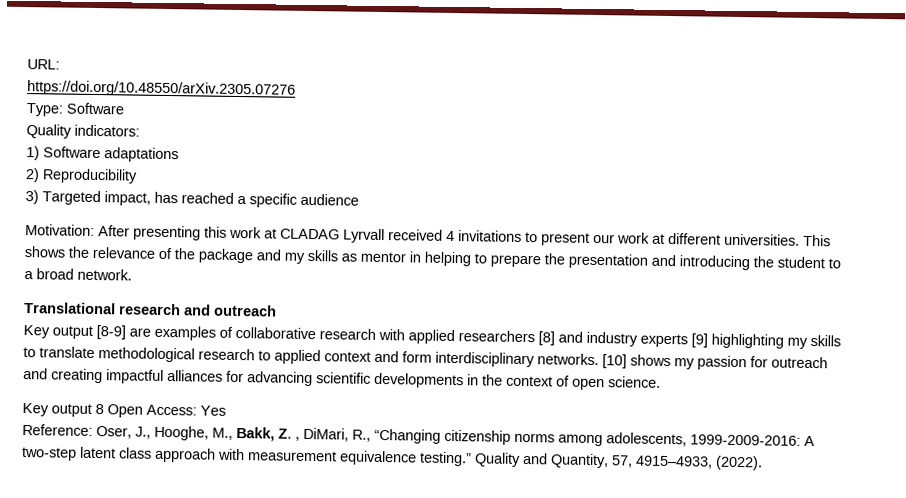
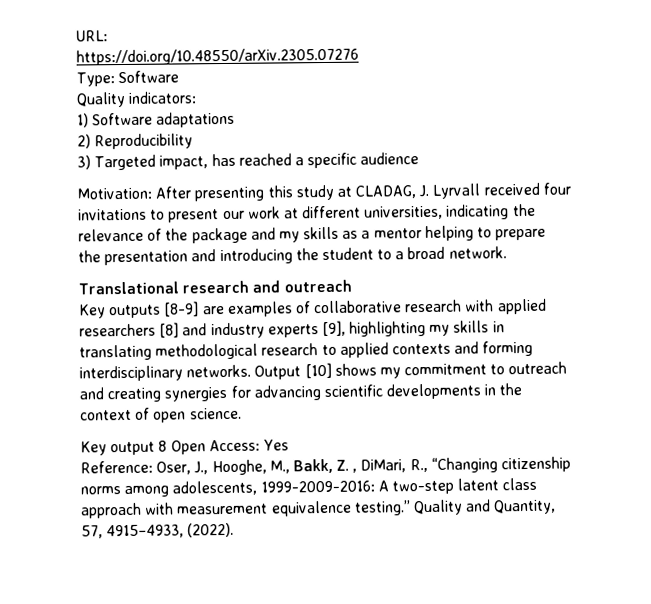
[229,226,340,240] work at CLADAG -> [295,184,430,201] study at CLADAG, J.
[446,230,455,242] 4 -> [542,182,571,195] four
[724,233,831,247] [24,246,65,258] universities. This shows -> [364,204,510,220] universities, indicating
[360,251,421,263] mentor in -> [361,228,422,239] a mentor
[52,325,93,339] output -> [109,304,162,319] outputs
[691,333,708,348] [9] -> [321,320,346,337] [9],
[23,346,95,359] to translate -> [492,321,505,333] [79,344,152,361] in translating
[324,350,432,363] context and form -> [391,340,534,357] contexts and forming
(599, 359) none -> [254,365,302,380] Output
[697,355,768,371] passion for -> [404,363,506,376] commitment to
[106,369,223,384] impactful alliances -> [164,386,228,402] synergies

